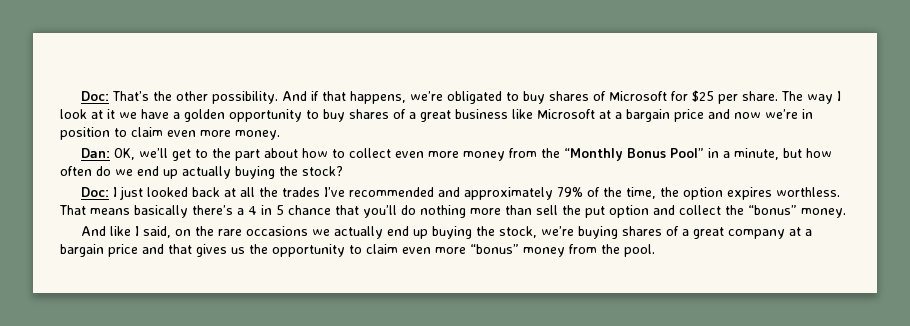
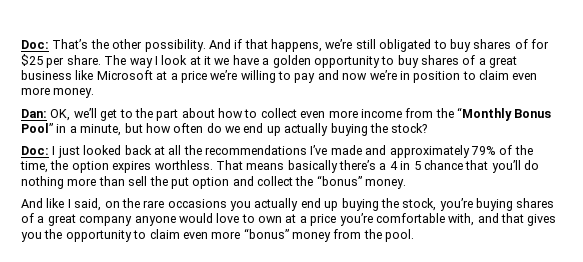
(443, 96) none -> [355,39,376,49] still
[608,91,667,101] Microsoft -> (528, 44) none
[626,109,704,122] bargain price -> [180,70,316,83] price we’re willing to pay
[462,151,505,161] money -> [360,109,402,118] income
[281,187,434,197] trades I’ve recommended -> [205,145,362,155] recommendations I’ve made
[311,229,330,236] we -> [230,201,251,211] you
[540,226,574,236] we’re -> [439,198,473,211] you’re
[788,227,812,236] [60,244,138,257] at a bargain price -> [134,213,475,226] anyone would love to own at a price you’re comfortable with,
[231,247,245,254] us -> [21,232,42,242] you

